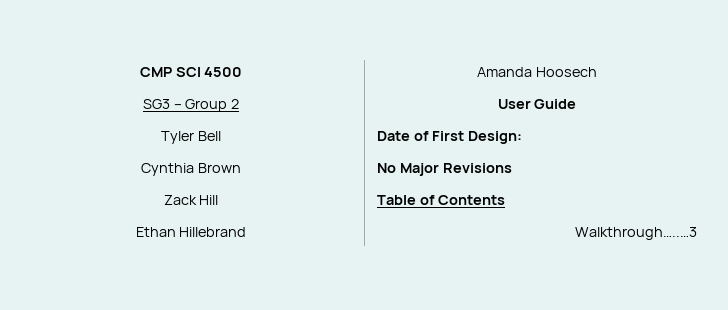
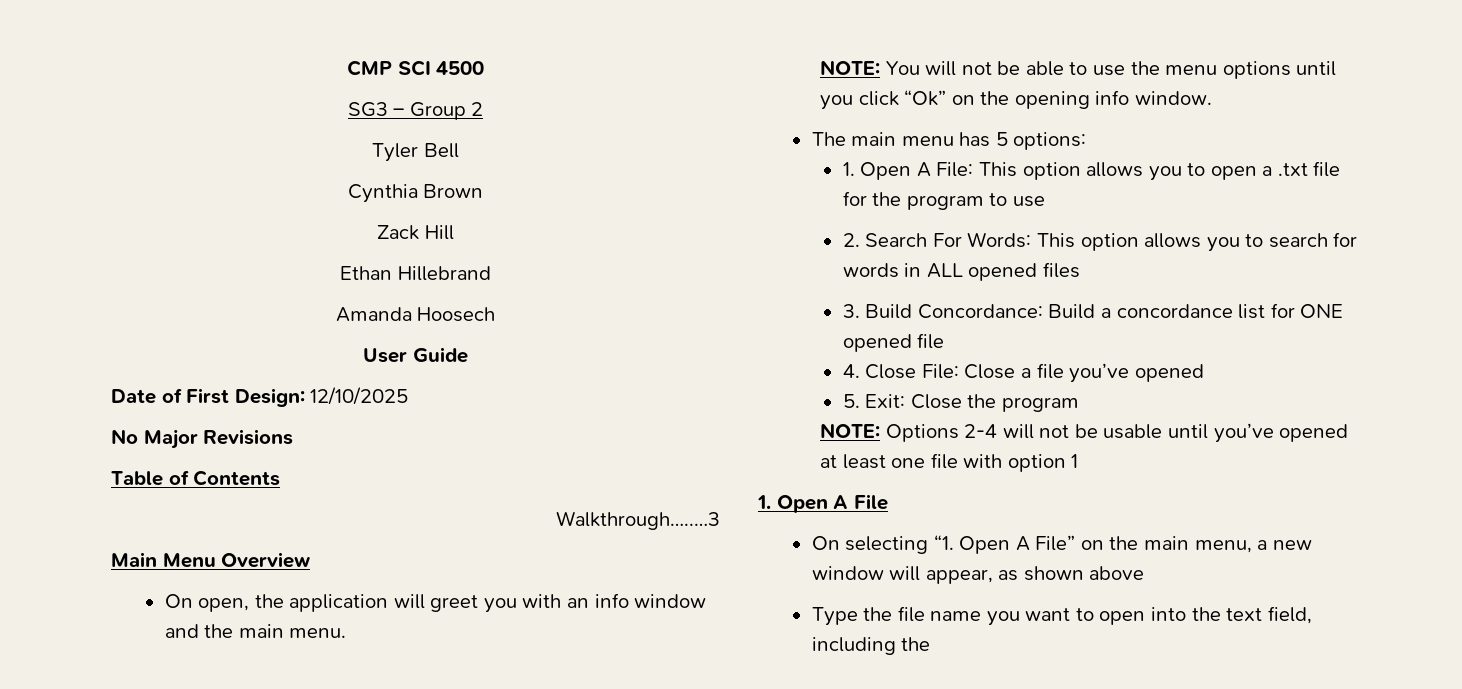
(522, 137) none -> [310,387,409,405] 12/10/2025
(697, 233) none -> [111,552,311,568] [164,593,707,613] [164,624,347,638] [820,60,1337,79] [820,90,1213,110] [811,132,1087,150] [842,161,1341,181] [842,191,1045,210] [842,232,1358,252] [842,262,1080,281] [842,303,1344,319] [842,333,945,352] [842,363,1204,383] [842,394,1079,412] [820,423,1349,443] [820,453,1079,472] [757,494,888,513] [811,535,1312,554] [811,566,1145,584] [811,606,1312,626] [811,637,931,655] // Main Menu Overview // On open, the application will greet you with an info window and the main menu. // NOTE: You will not be able to use the menu options until you click “Ok” on the opening info window. // The main menu has 5 options: // 1. Open A File: This option allows you to open a .txt file for the program to use // 2. Search For Words: This option allows you to search for words in ALL opened files // 3. Build Concordance: Build a concordance list for ONE opened file // 4. Close File: Close a file you’ve opened // 5. Exit: Close the program // NOTE: Options 2-4 will not be usable until you’ve opened at least one file with option 1 // 1. Open A File // On selecting “1. Open A File” on the main menu, a new window will appear, as shown above // Type the file name you want to open into the text field, including the

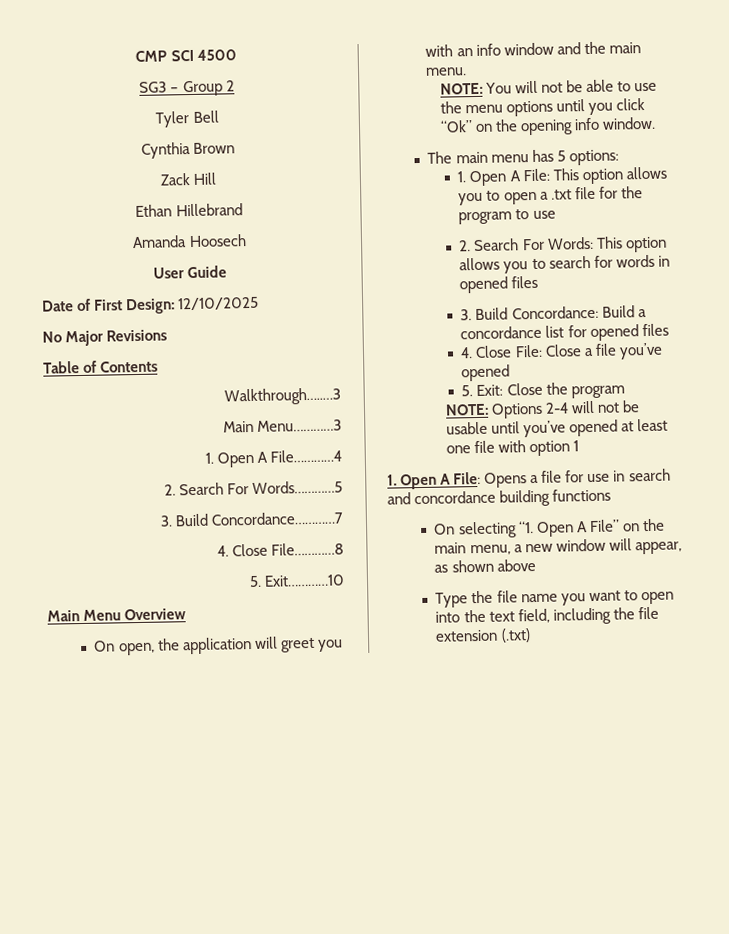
(720, 520) none -> [222,419,342,433] [204,449,342,468] [163,480,343,496] [159,511,343,527] [216,542,344,557] [248,574,345,588] // Main Menu…………3 // 1. Open A File…………4 // 2. Search For Words…………5 // 3. Build Concordance…………7 // 4. Close File…………8 // 5. Exit…………10
[926,263,963,278] ALL -> (670, 261) none
[1300,304,1344,318] [842,333,945,352] ONE opened file -> [589,323,669,342] opened files
[853,494,888,510] File -> [453,468,671,488] [387,488,612,507] File: Opens a file for use in search and concordance building functions
(931, 644) none -> [637,606,659,620] [435,628,531,643] file extension (.txt)

